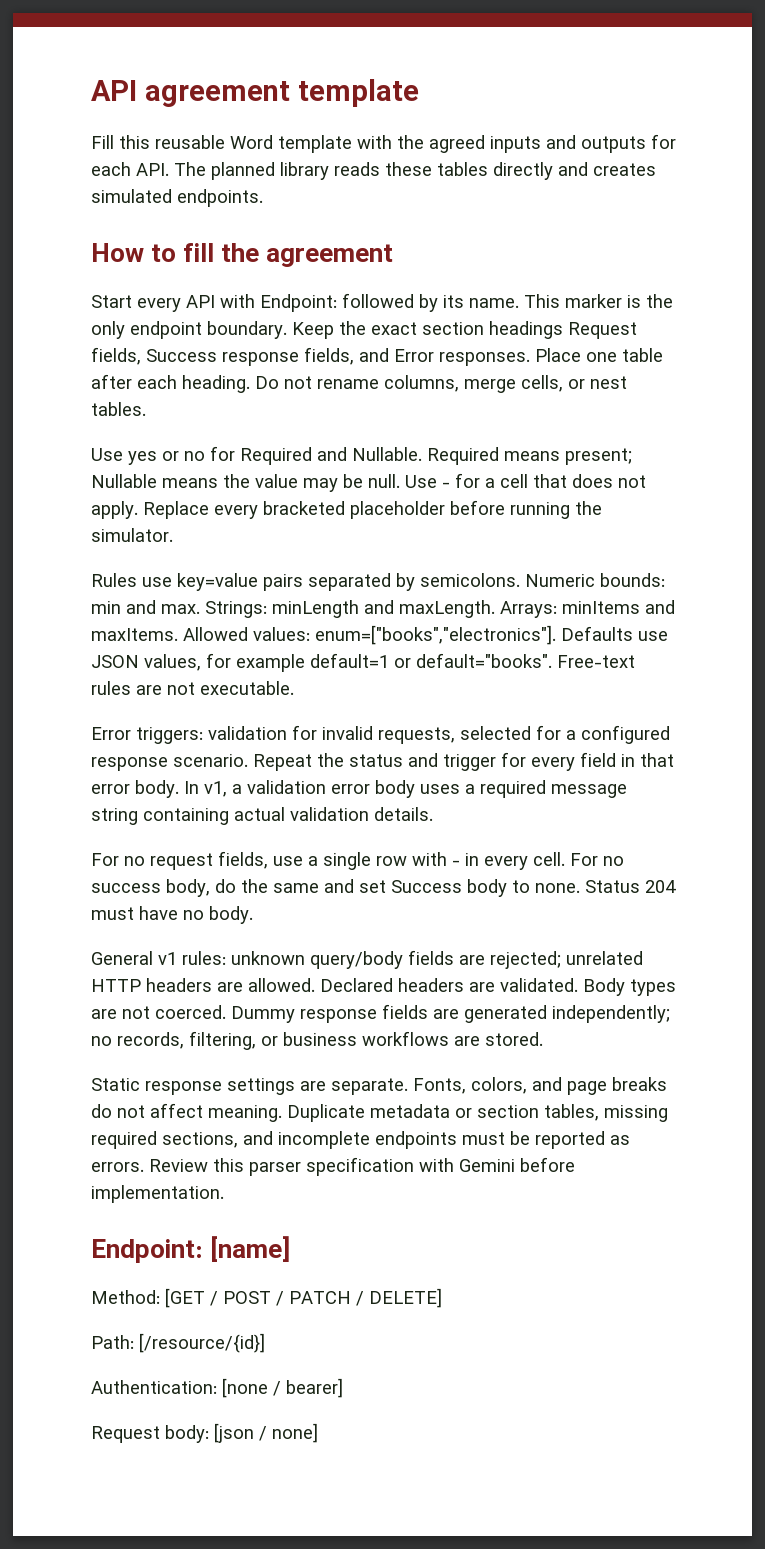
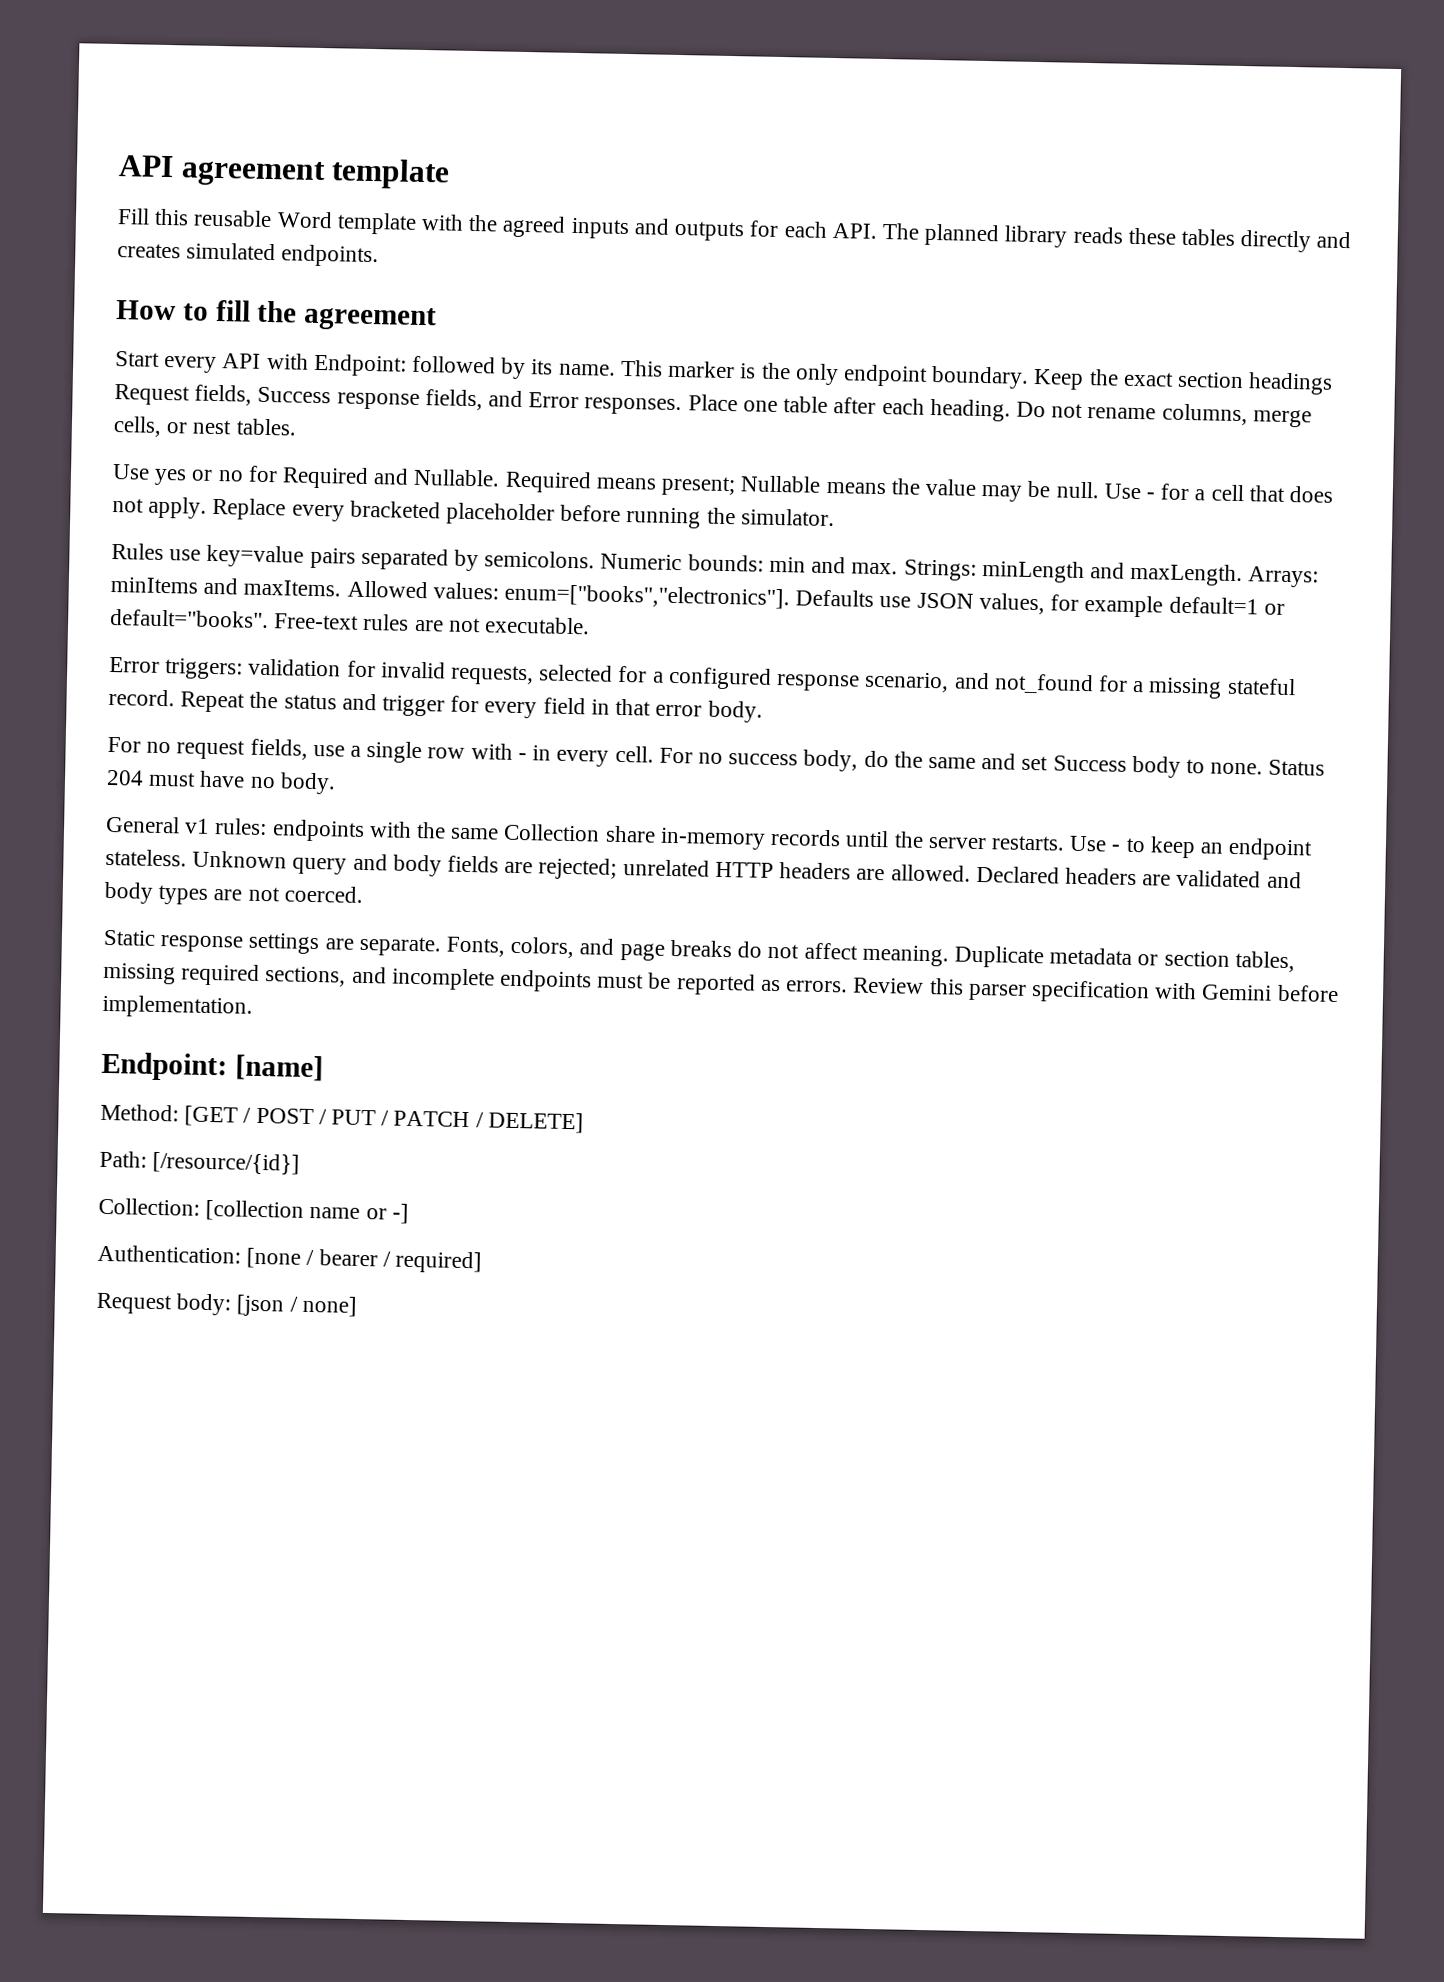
[173,754,248,767] scenario. -> [864,671,1296,699] [108,688,175,707] scenario, and not_found for a missing stateful record.
[184,780,627,798] [91,807,433,825] In v1, a validation error body uses a required message string containing actual validation details. -> (763, 711) none
[231,951,403,969] unknown query/body -> [271,819,1314,861] [105,848,442,877] endpoints with the same Collection share in-memory records until the server restarts. Use - to keep an endpoint stateless. Unknown query and body
[500,978,625,996] validated. Body -> [1176,869,1302,889] [104,881,154,904] validated and body
[231,1004,670,1023] [91,1031,543,1050] Dummy response fields are generated independently; no records, filtering, or business workflows are stored. -> (363, 894) none
(284, 1298) none -> [331,1109,390,1126] PUT /
(265, 1343) none -> [98,1197,409,1224] // Collection: [collection name or -]
[286,1378,343,1398] bearer] -> [318,1249,483,1274] bearer / required]

